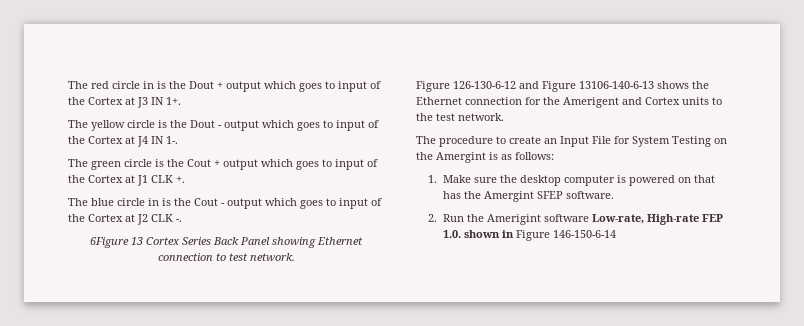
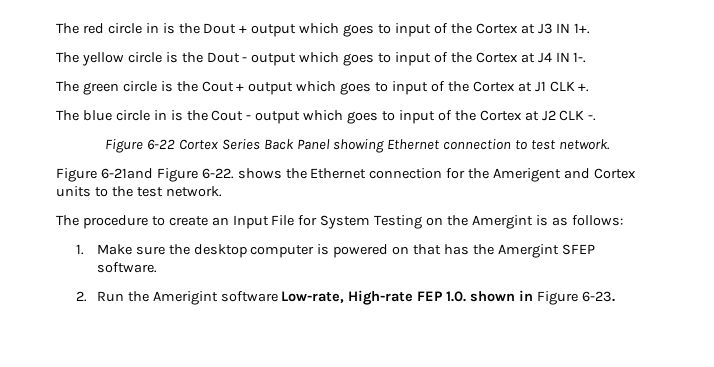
[90,237,143,248] 6Figure 13 -> [104,139,175,153] Figure 6-22
[453,81,654,92] 126-130-6-12 and Figure 13106-140-6-13 -> [100,168,234,182] 6-21and Figure 6-22.
[552,230,616,238] 146-150-6-14 -> [581,291,615,302] 6-23.

